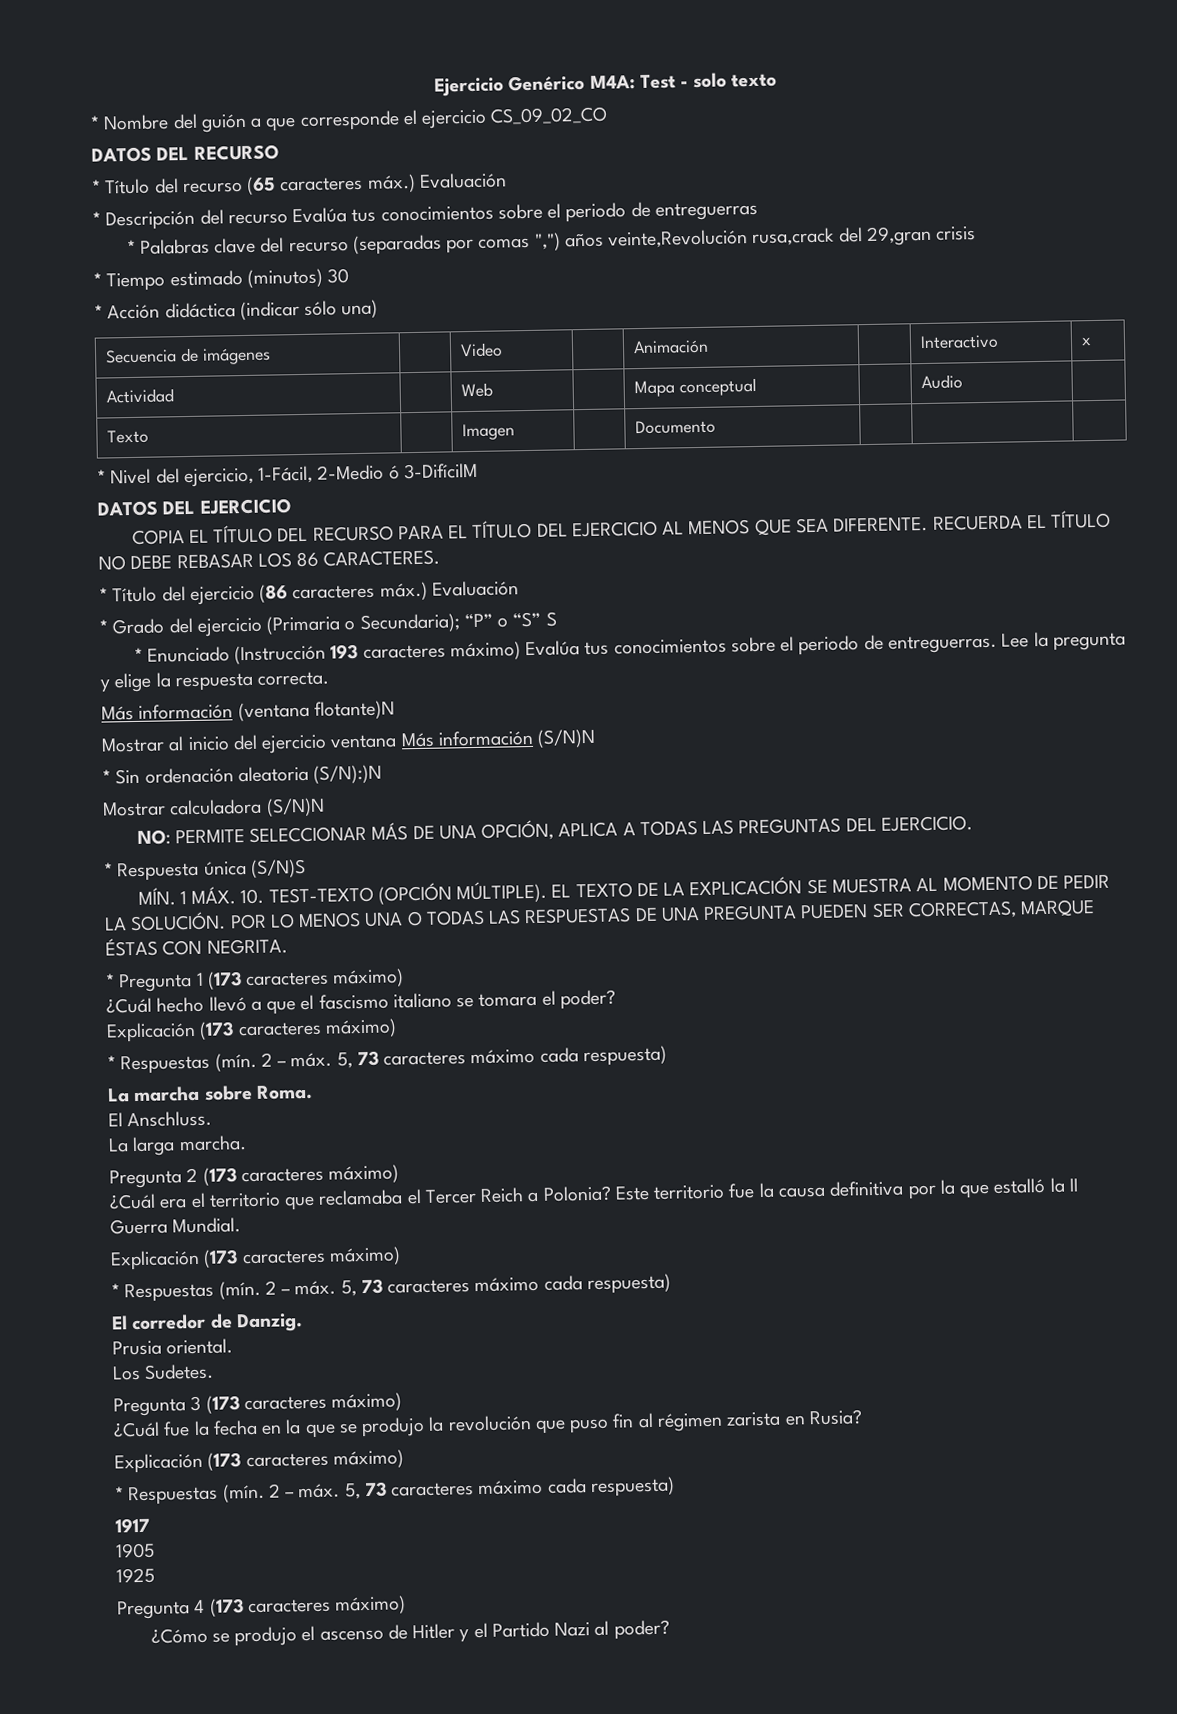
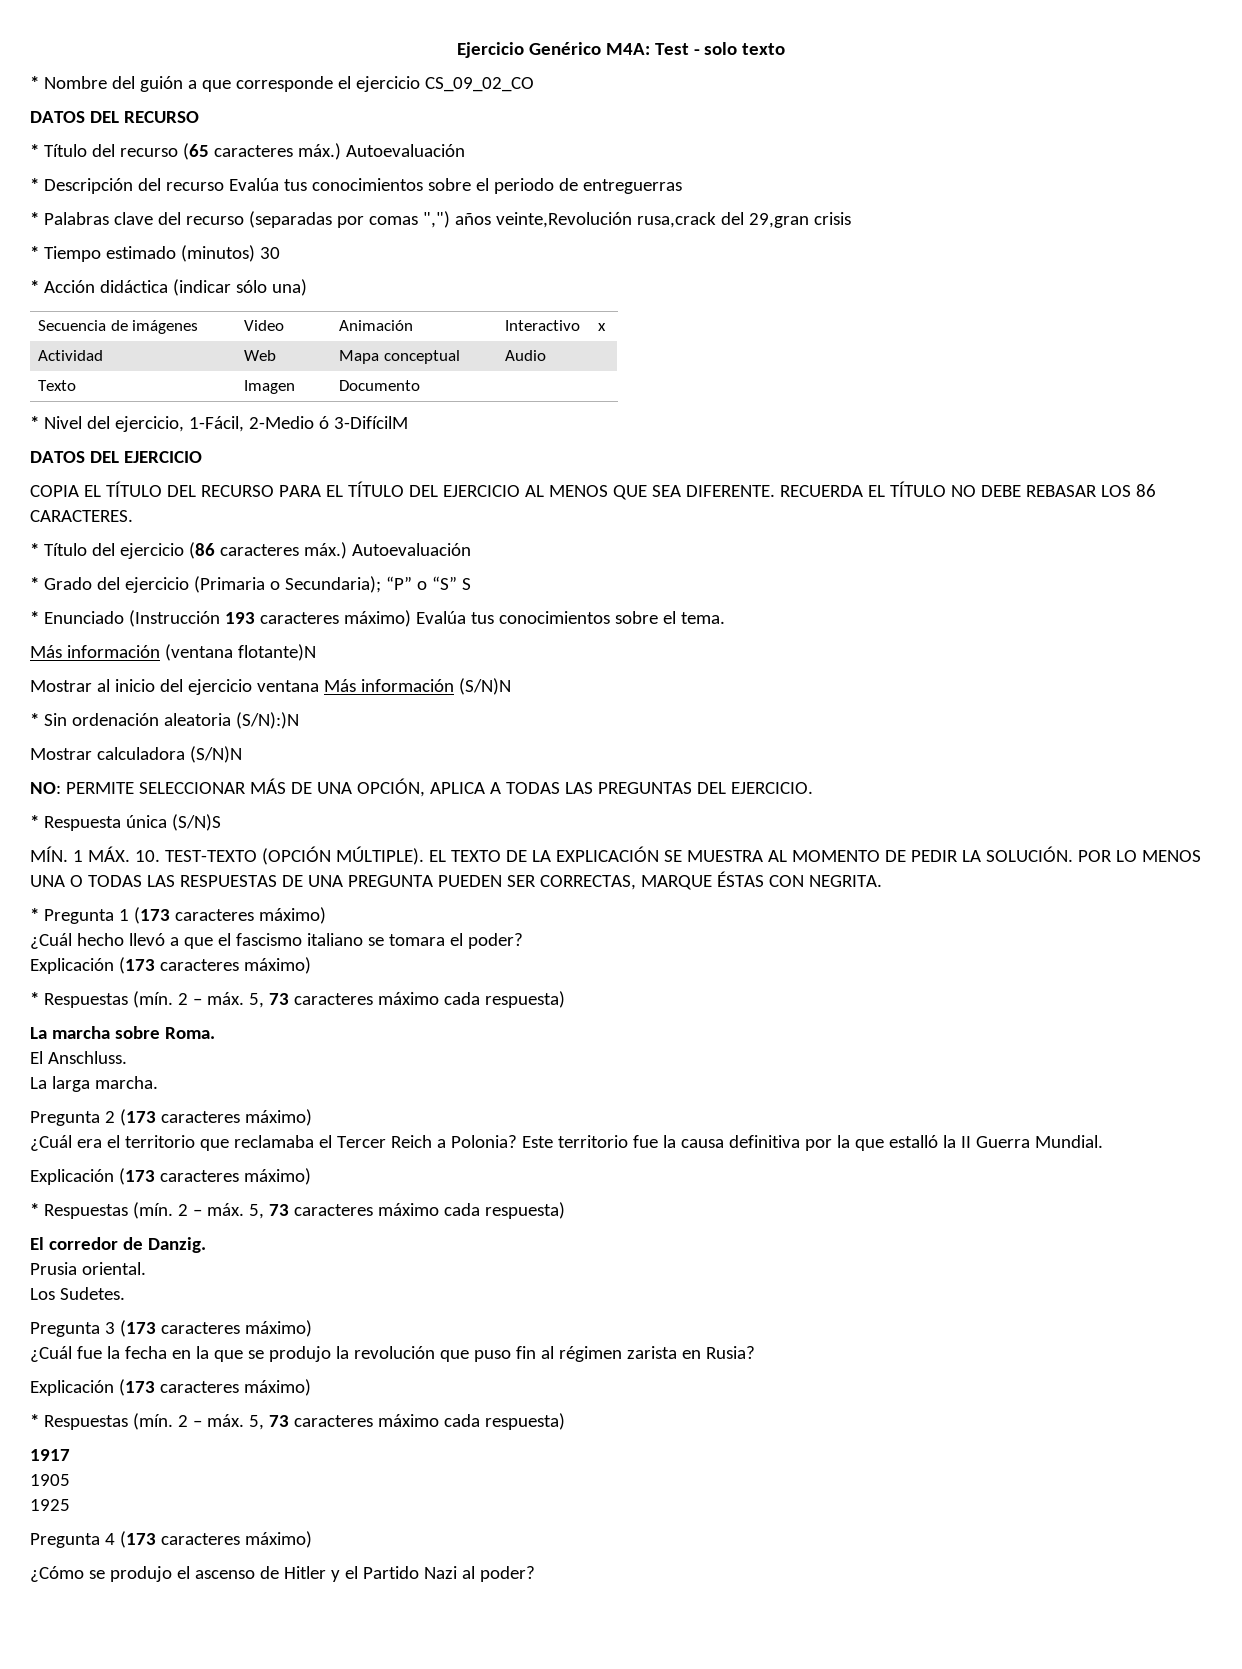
[418,172,507,189] Evaluación -> [345,144,465,157] Autoevaluación
[431,580,519,597] Evaluación -> [351,543,471,556] Autoevaluación
[798,631,1126,656] [100,671,330,693] periodo de entreguerras. Lee la pregunta y elige la respuesta correcta. -> [680,612,725,624] tema.

